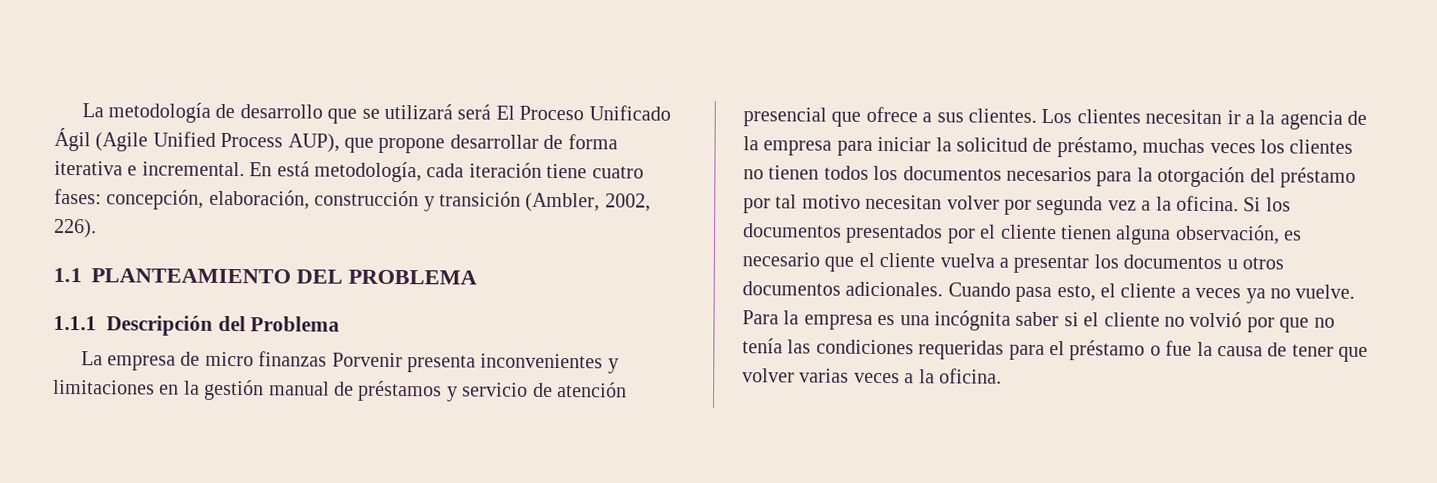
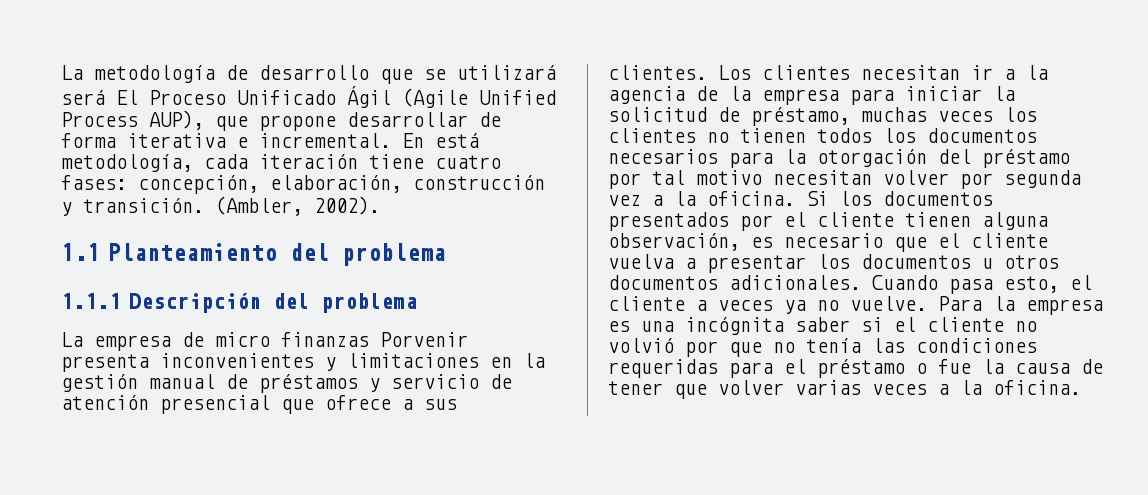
[438,191,651,213] [54,218,97,239] [53,267,477,285] transición (Ambler, 2002, 226). // 1.1 PLANTEAMIENTO DEL PROBLEMA -> [83,196,380,216] [61,243,447,266] transición. (Ambler, 2002). // 1.1 Planteamiento del problema
[250,316,341,332] Problema -> [321,293,418,313] problema

